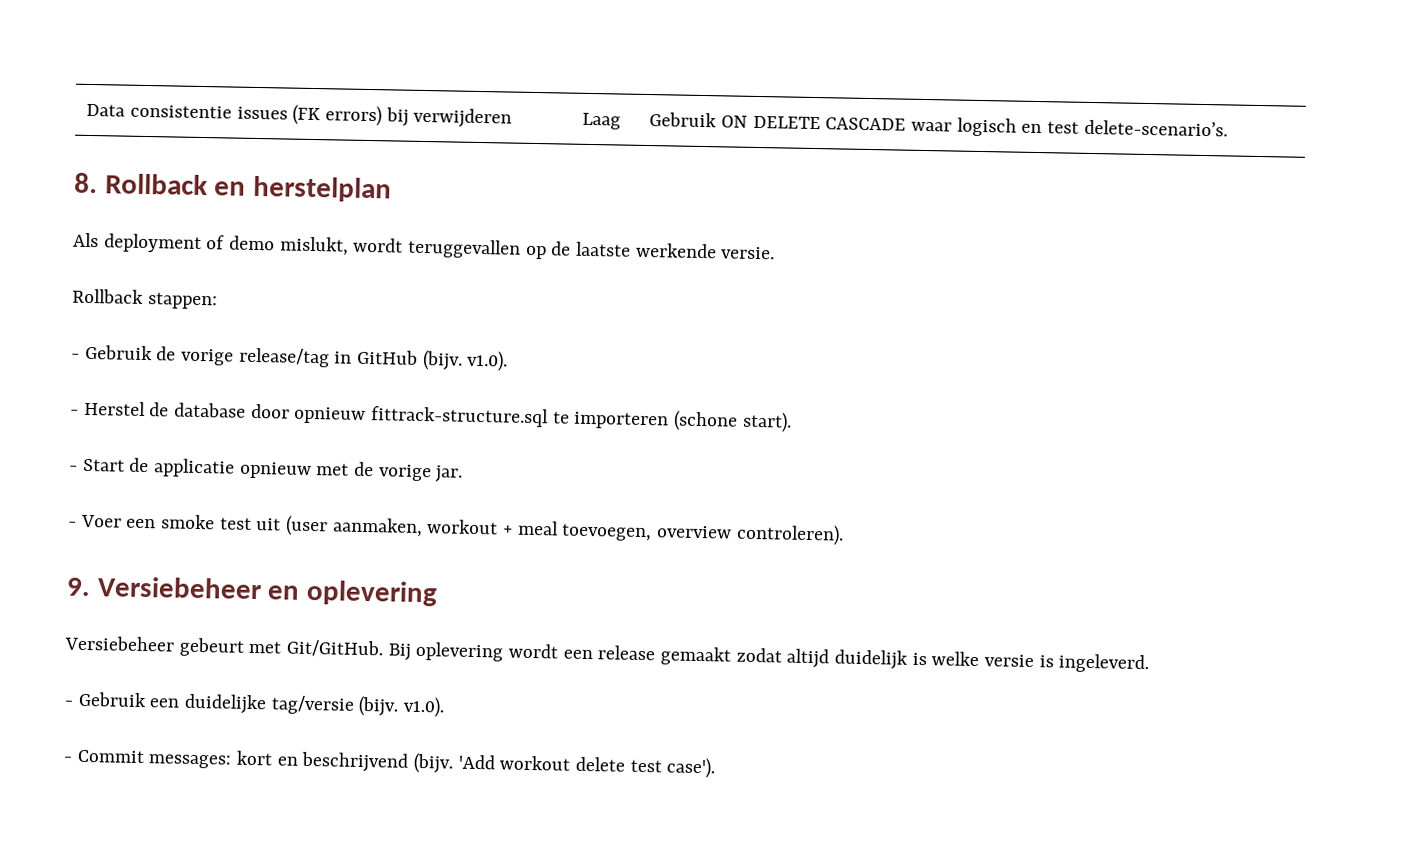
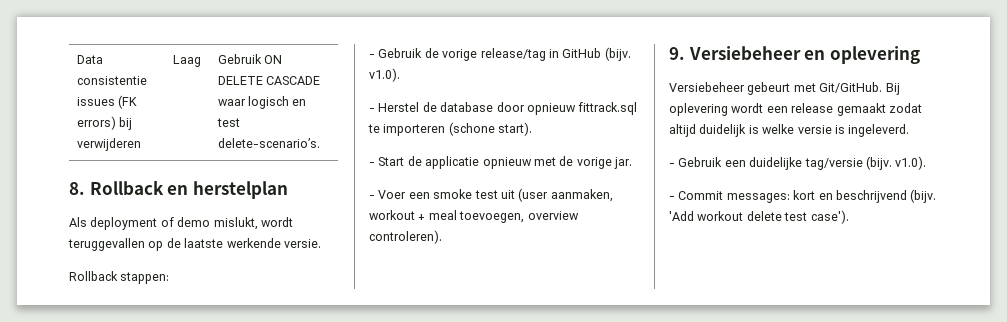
[370,406,550,428] fittrack-structure.sql -> [578,102,638,115] fittrack.sql

